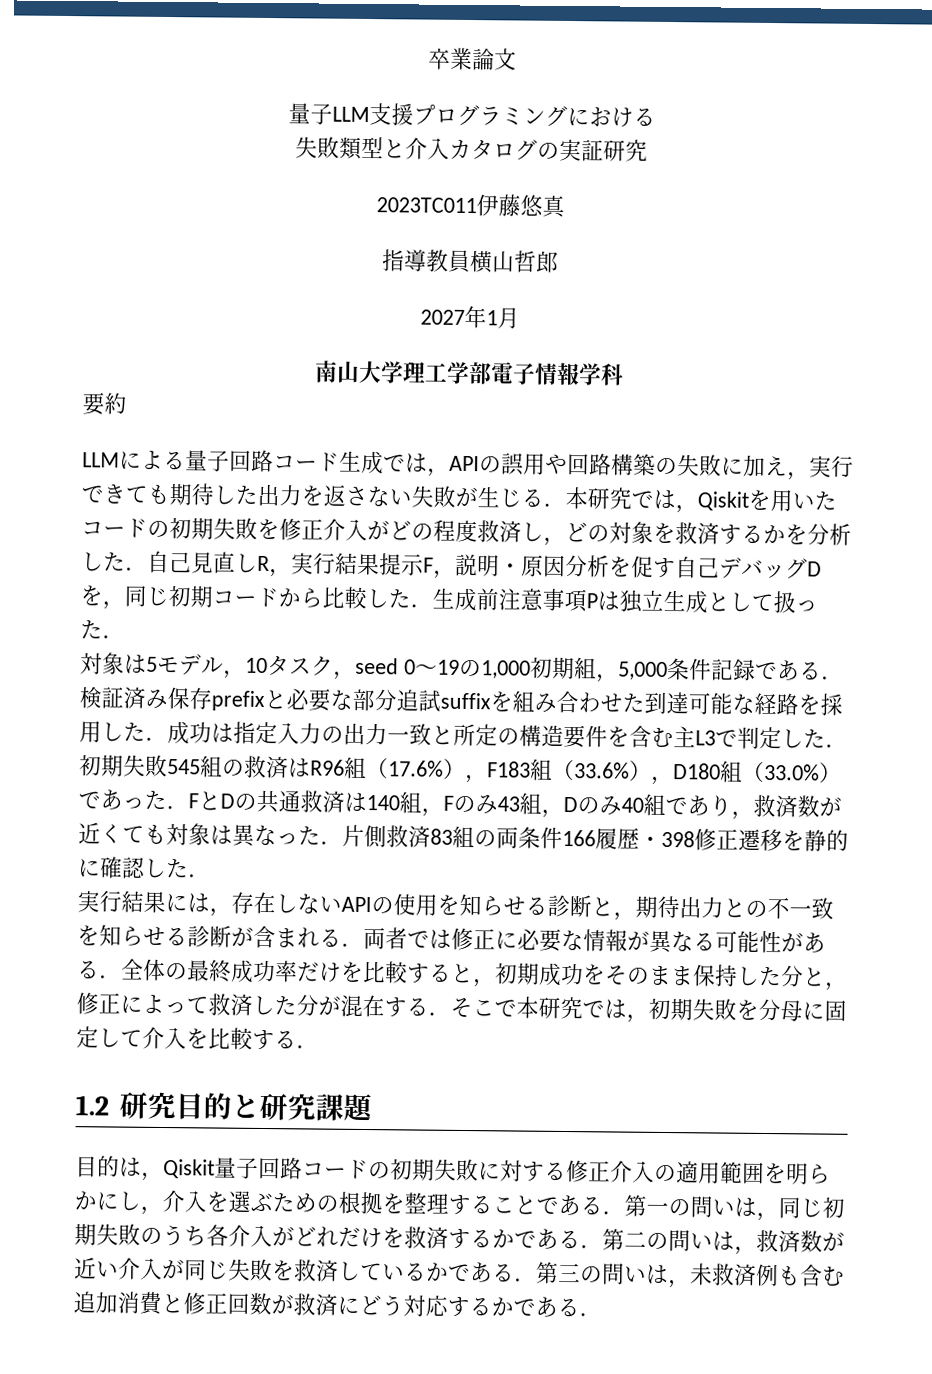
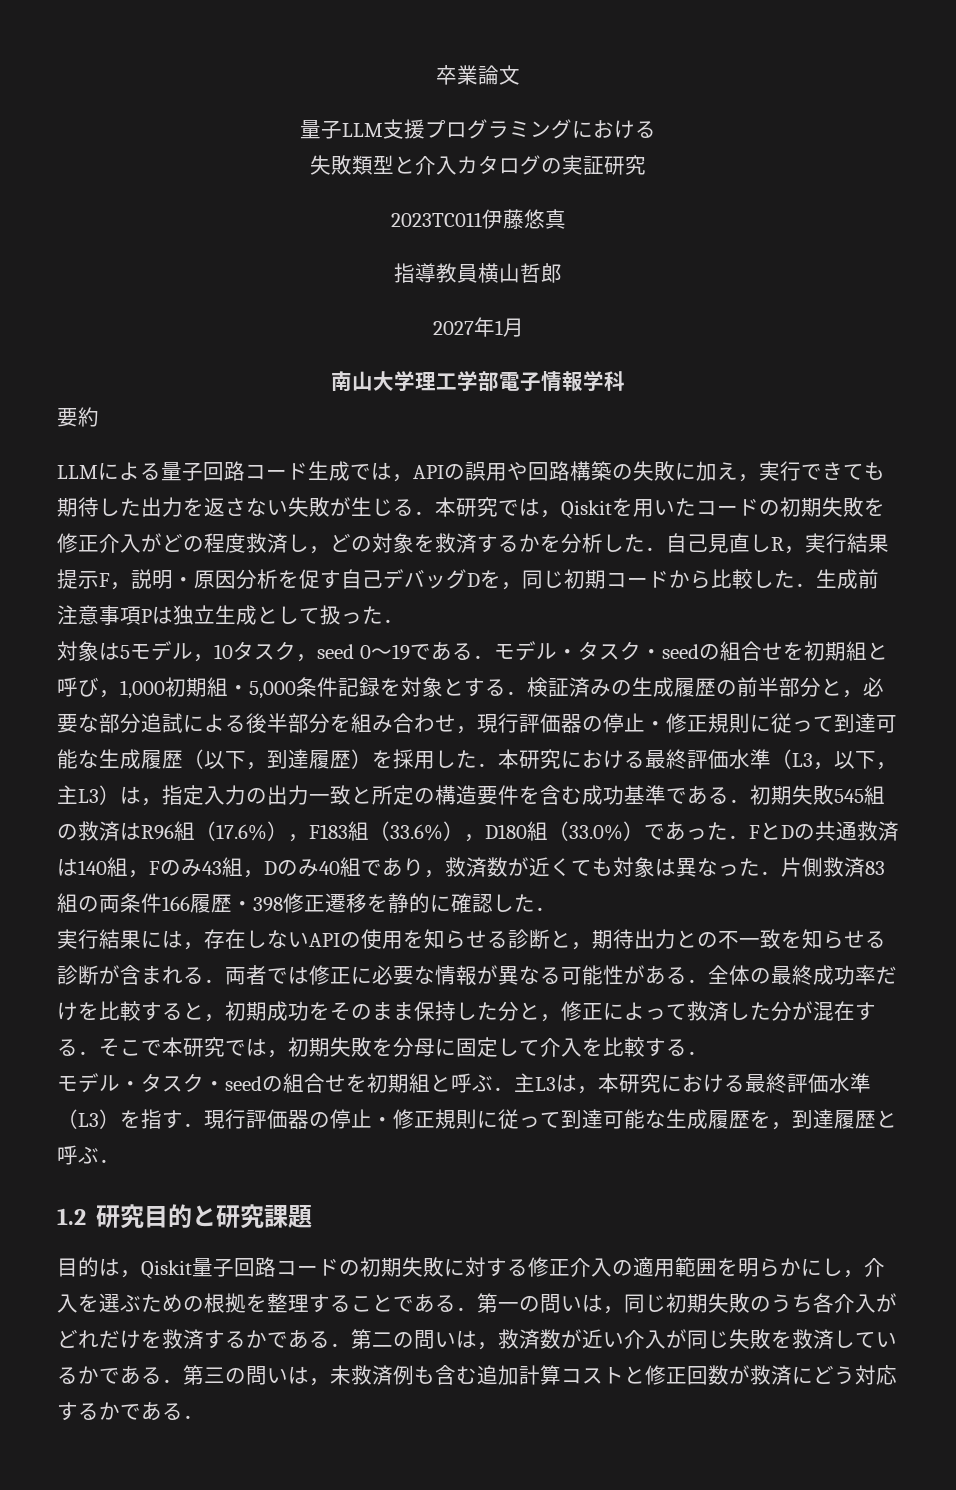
[458,659,482,677] の -> [409,641,888,661] [57,677,120,698] である．モデル・タスク・seedの組合せを初期組と呼び，
[595,674,619,683] ， -> [228,685,249,695] ・
[754,660,800,681] であ -> [380,677,485,697] を対象とす
[167,687,843,716] [79,721,234,745] 保存prefixと必要な部分追試suffixを組み合わせた到達可能な経路を採用した．成功は -> [611,677,884,698] [57,713,897,734] [57,749,897,770] [57,785,162,806] の生成履歴の前半部分と，必要な部分追試による後半部分を組み合わせ，現行評価器の停止・修正規則に従って到達可能な生成履歴（以下，到達履歴）を採用した．本研究における最終評価水準（L3，以下，主L3）は，
[673,726,826,750] 主L3で判定した -> [582,785,729,805] 成功基準である
(319, 1047) none -> [57,1073,871,1094] [57,1109,897,1130] [57,1145,120,1165] // モデル・タスク・seedの組合せを初期組と呼ぶ．主L3は，本研究における最終評価水準（L3）を指す．現行評価器の停止・修正規則に従って到達可能な生成履歴を，到達履歴と呼ぶ．
[117,1291,163,1316] 消費 -> [519,1365,624,1385] 計算コスト

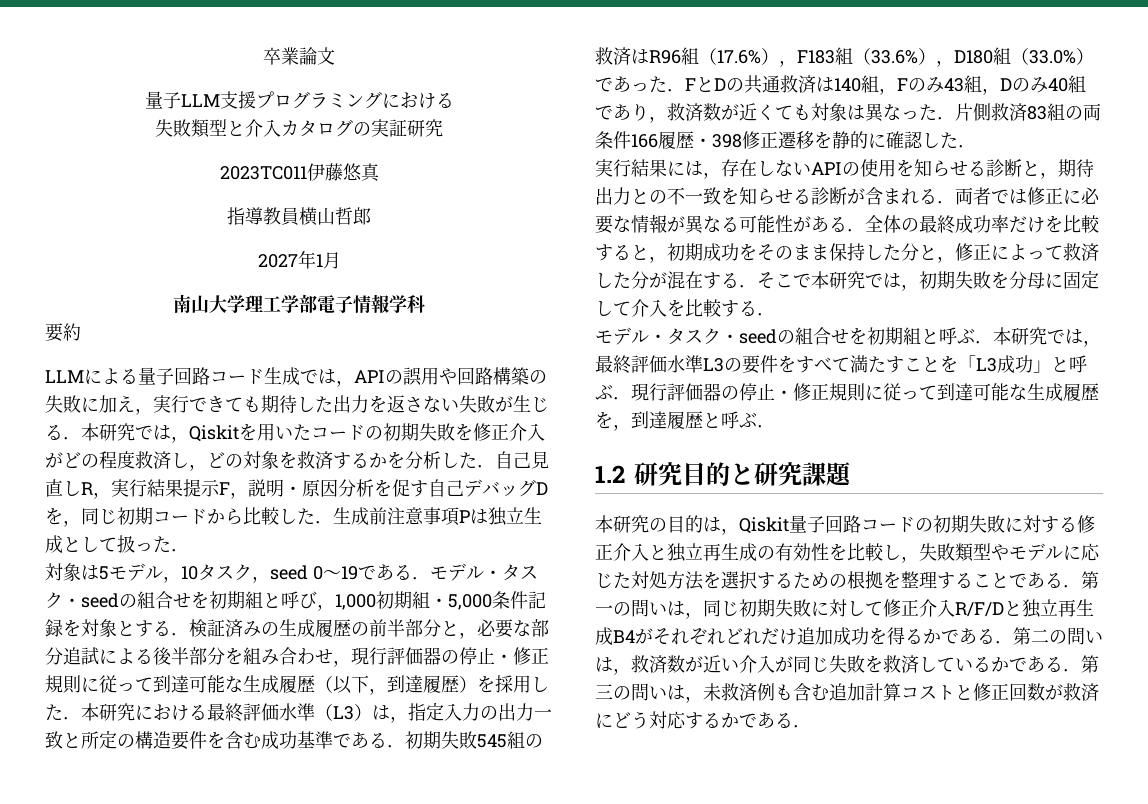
[813,751,897,770] [57,785,99,804] ，以下，主L3 -> (354, 713) none
[514,1073,871,1094] [57,1109,183,1129] 主L3は，本研究における最終評価水準（L3）を指す -> [993,327,1101,347] [595,355,1087,374] [595,385,613,400] 本研究では，最終評価水準L3の要件をすべて満たすことを「L3成功」と呼ぶ
(313, 1216) none -> [595,515,667,533] 本研究の
[612,1257,885,1278] [57,1293,141,1313] の適用範囲を明らかにし，介入を選ぶ -> [649,543,1100,563] [595,571,793,590] と独立再生成の有効性を比較し，失敗類型やモデルに応じた対処方法を選択する
[750,1293,897,1313] [57,1329,225,1349] のうち各介入がどれだけを救済す -> [811,599,1094,618] [595,627,905,645] に対して修正介入R/F/Dと独立再生成B4がそれぞれどれだけ追加成功を得

